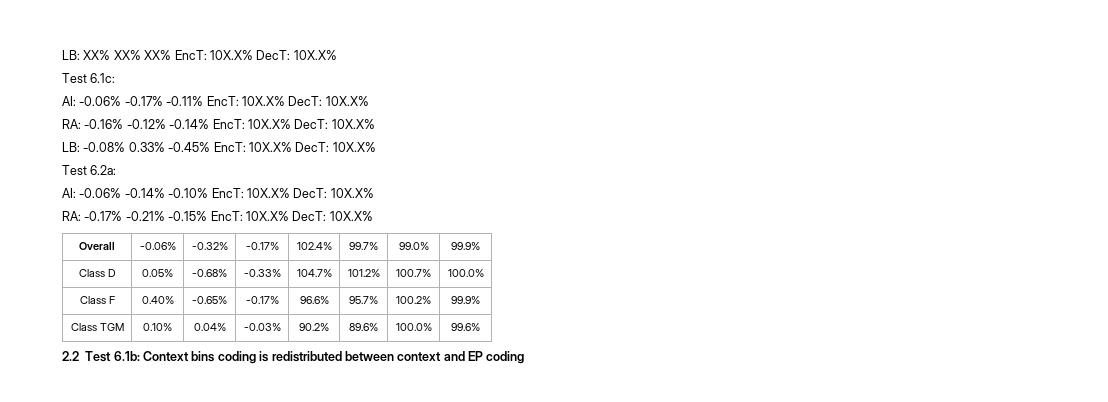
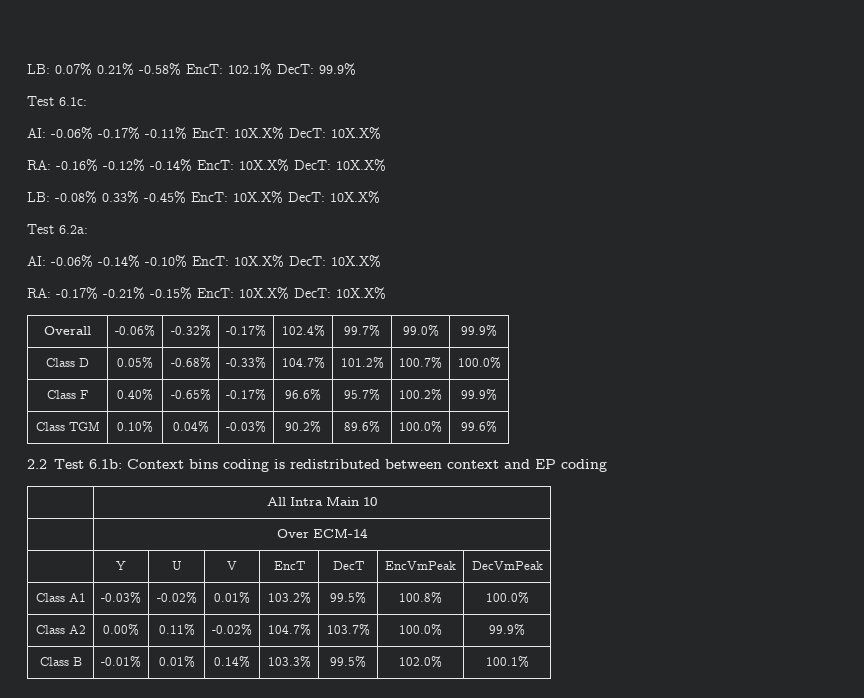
[62,50,337,60] LB: XX% XX% XX% EncT: 10X.X% DecT: 10X.X% -> [27,63,356,76] LB: 0.07% 0.21% -0.58% EncT: 102.1% DecT: 99.9%
(525, 357) none -> [267,496,377,506] [277,528,368,538] [116,561,126,570] [171,561,182,570] [227,561,237,570] [273,561,305,570] [332,561,364,570] [385,561,456,570] [471,561,543,570] [35,593,86,602] [101,592,141,604] [156,592,197,604] [214,592,250,604] [267,592,311,604] [330,592,366,604] [399,592,442,604] [485,592,529,604] [35,625,86,634] [103,624,139,636] [158,624,195,636] [212,624,252,636] [267,624,311,636] [326,624,370,636] [399,624,442,636] [489,624,525,636] [39,657,82,666] [101,656,141,668] [158,656,195,668] [214,656,250,668] [267,656,311,668] [330,656,366,668] [399,656,442,668] [485,656,529,668] // | All Intra Main 10 // | Over ECM-14 // | Y | U | V | EncT | DecT | EncVmPeak | DecVmPeak // Class A1 | -0.03% | -0.02% | 0.01% | 103.2% | 99.5% | 100.8% | 100.0% // Class A2 | 0.00% | 0.11% | -0.02% | 104.7% | 103.7% | 100.0% | 99.9% // Class B | -0.01% | 0.01% | 0.14% | 103.3% | 99.5% | 102.0% | 100.1%

